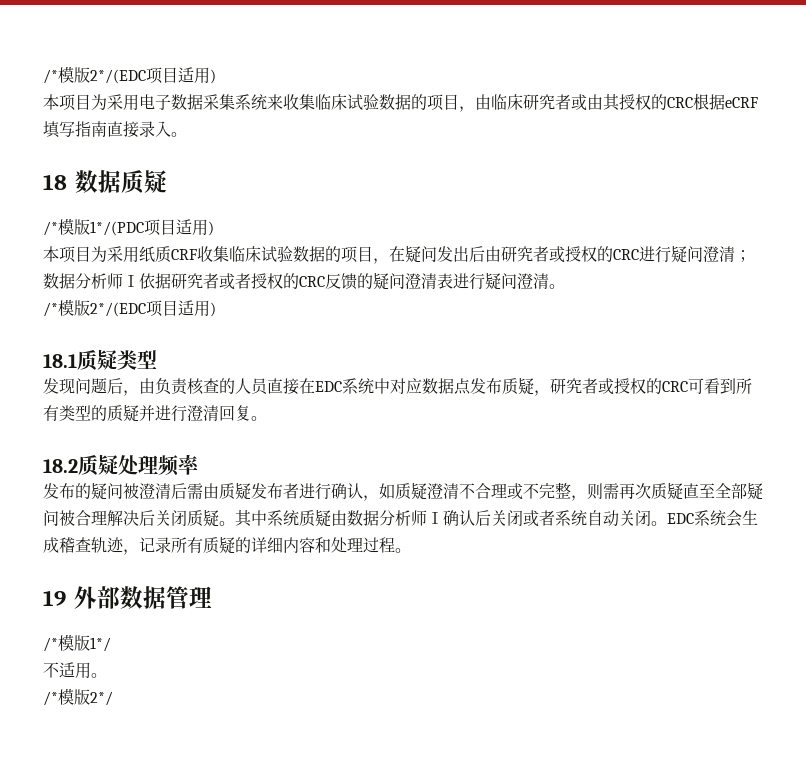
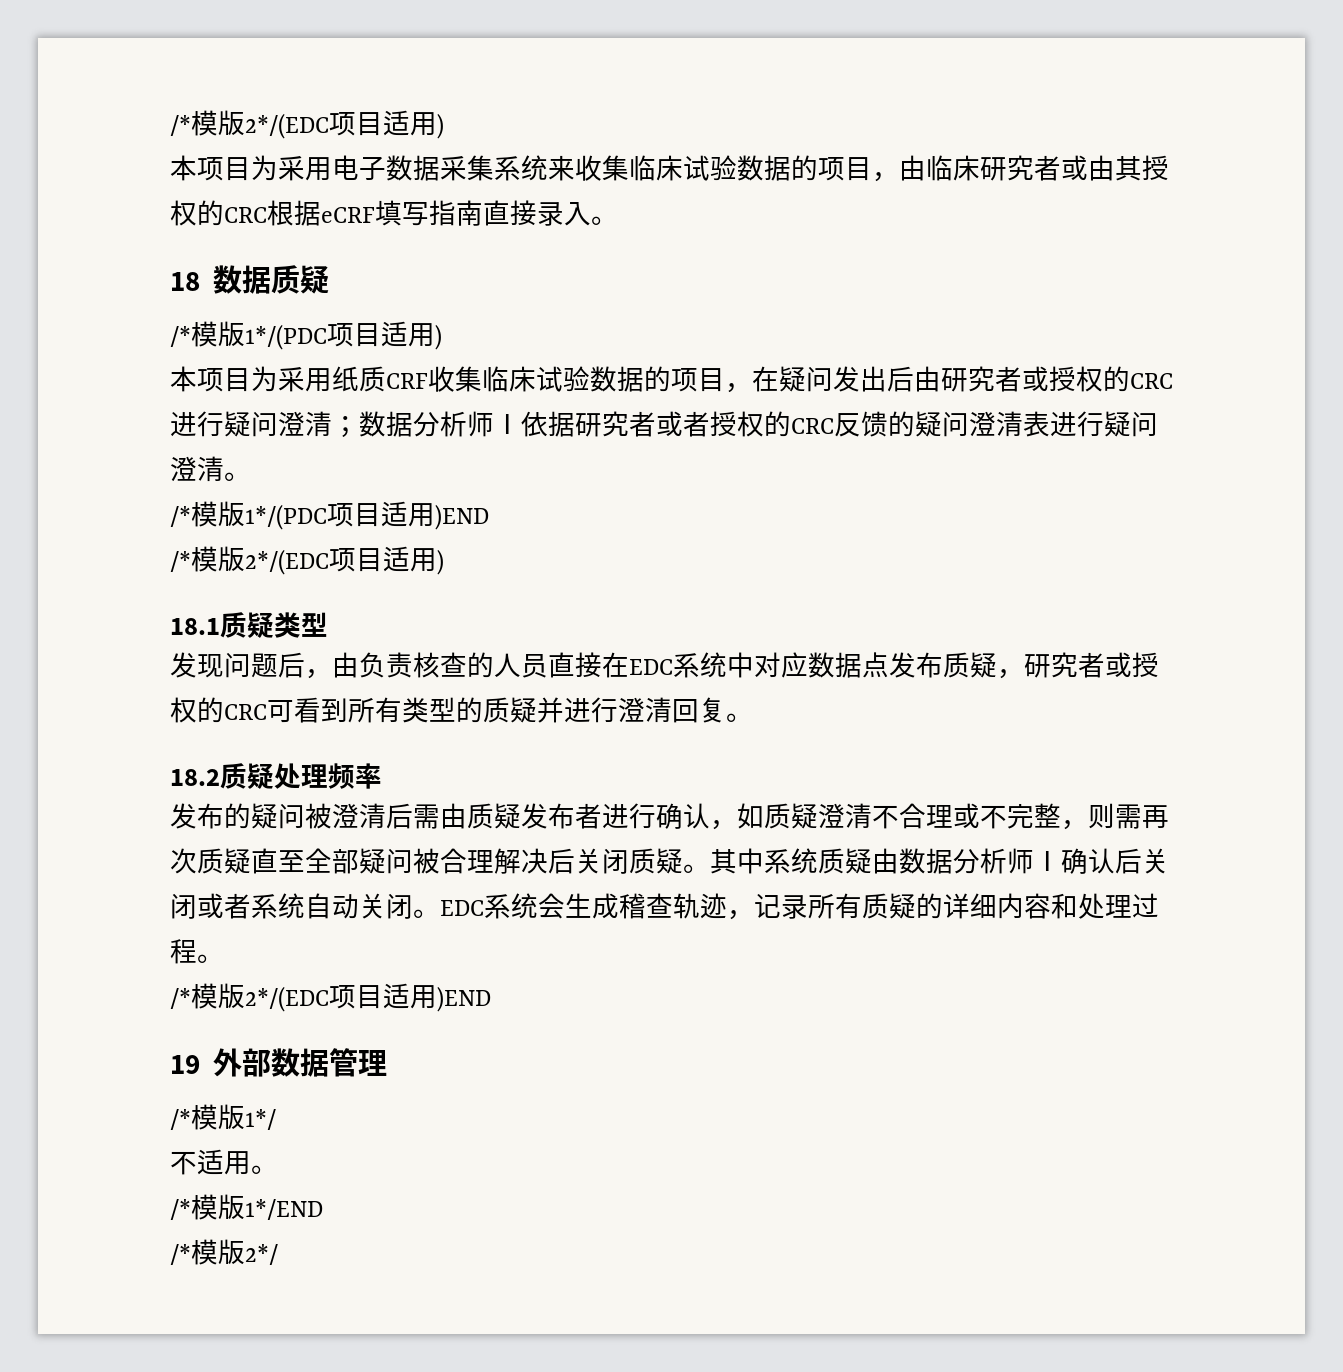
(565, 286) none -> [170,501,489,530] // /*模版1*/(PDC项目适用)END
(411, 550) none -> [170,983,491,1012] // /*模版2*/(EDC项目适用)END
(107, 675) none -> [170,1194,323,1220] // /*模版1*/END

